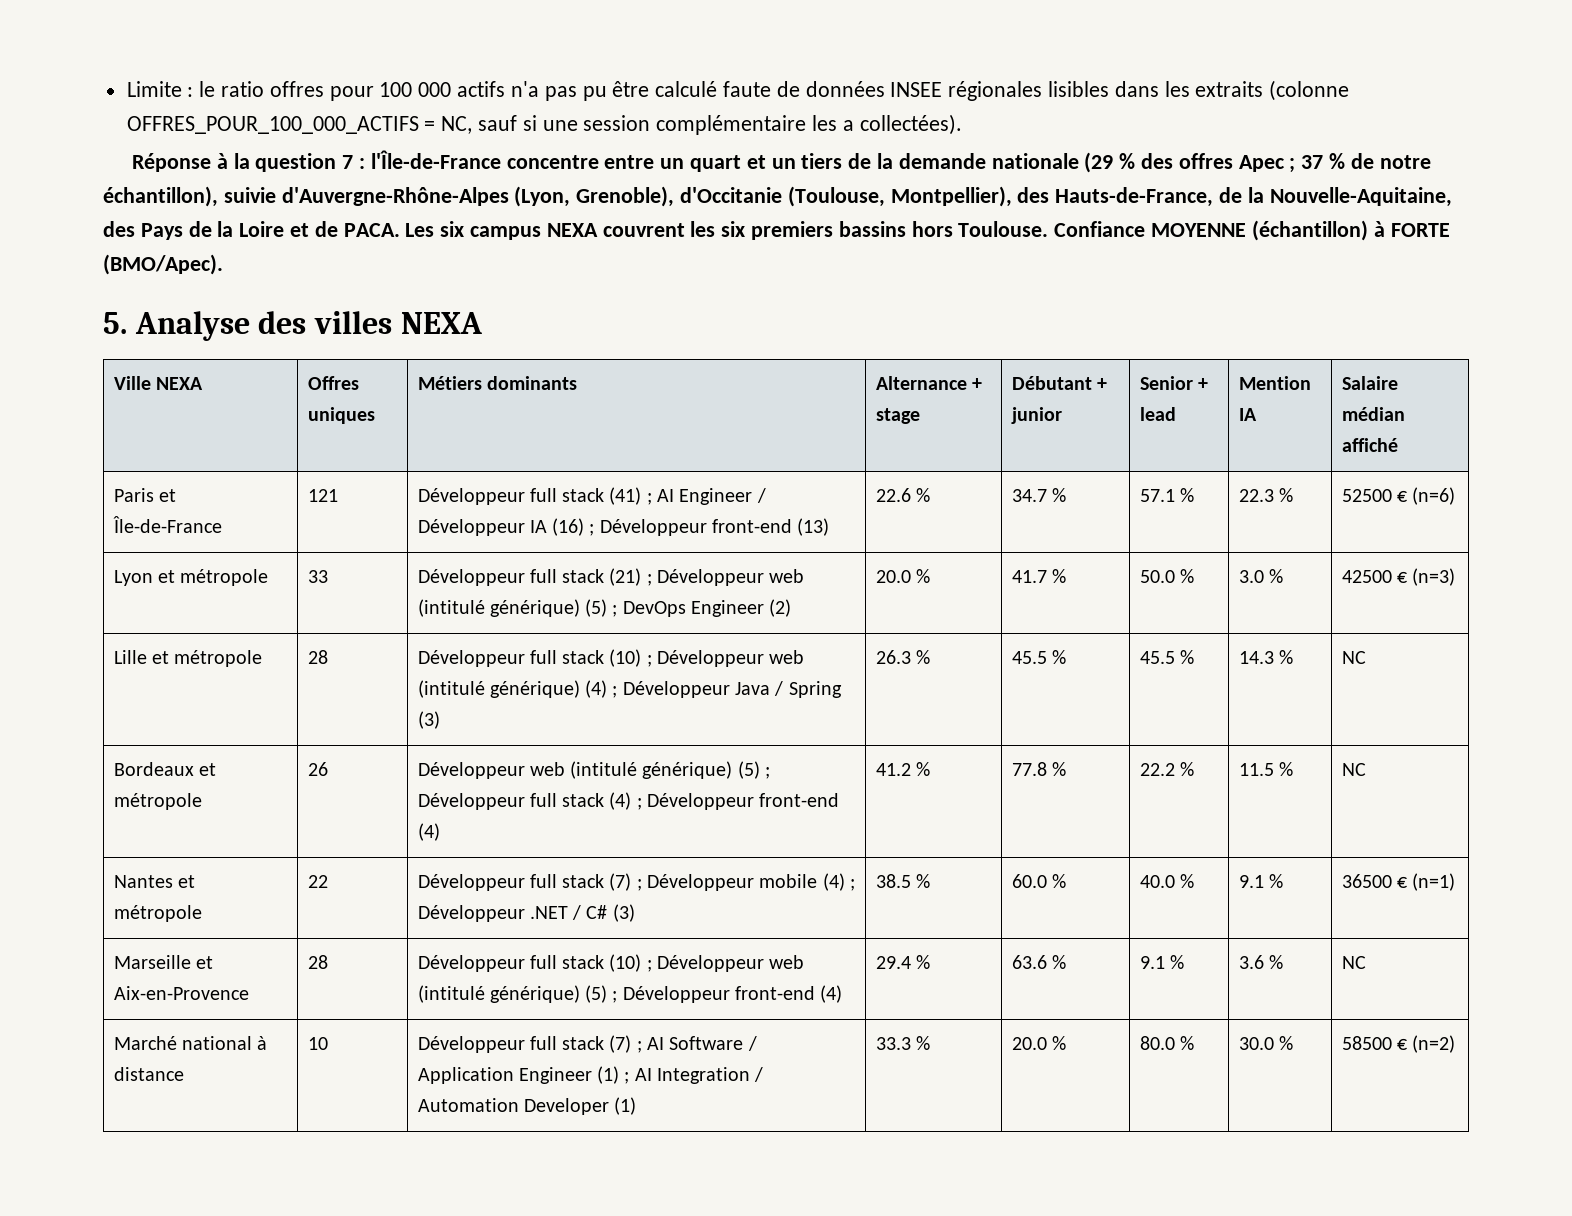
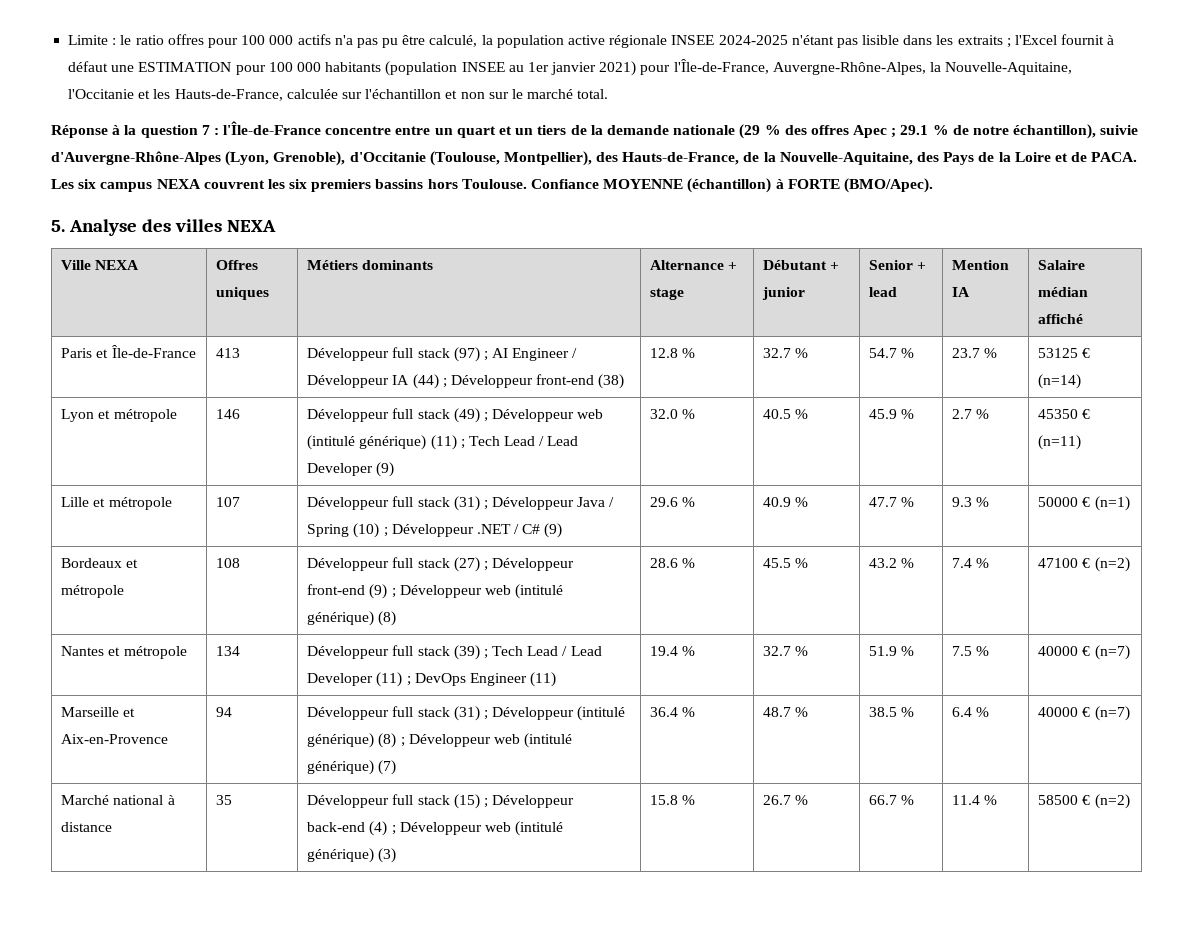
[655,80,1350,101] [126,114,962,135] calculé faute de données INSEE régionales lisibles dans les extraits (colonne OFFRES_POUR_100_000_ACTIFS = NC, sauf si une session complémentaire les a collectées). -> [429,34,1115,48] [68,59,1073,76] [68,89,609,101] calculé, la population active régionale INSEE 2024-2025 n'étant pas lisible dans les extraits ; l'Excel fournit à défaut une ESTIMATION pour 100 000 habitants (population INSEE au 1er janvier 2021) pour l'Île-de-France, Auvergne-Rhône-Alpes, la Nouvelle-Aquitaine, l'Occitanie et les Hauts-de-France, calculée sur l'échantillon et non sur le marché total.
[1301,155,1324,169] 37 -> [900,125,929,135] 29.1
[307,489,338,502] [417,487,642,505] 121 | Développeur full stack (41) -> [216,348,241,358] [307,347,480,362] 413 | Développeur full stack (97)
[552,518,830,536] [875,488,930,502] [1011,488,1066,502] [1139,488,1194,502] [1238,488,1293,502] [1341,487,1456,505] (16) ; Développeur front-end (13) | 22.6 % | 34.7 % | 57.1 % | 22.3 % | 52500 € (n=6) -> [412,374,625,389] [650,348,696,358] [763,348,809,358] [869,348,915,358] [952,348,998,358] [1038,348,1091,358] [1038,374,1082,389] (44) ; Développeur front-end (38) | 12.8 % | 32.7 % | 54.7 % | 23.7 % | 53125 € (n=14)
[307,570,328,583] [417,568,805,586] [417,599,792,617] [875,569,930,583] [1011,569,1066,583] [1139,569,1194,583] [1238,569,1283,583] [1341,568,1456,586] 33 | Développeur full stack (21) ; Développeur web (intitulé générique) (5) ; DevOps Engineer (2) | 20.0 % | 41.7 % | 50.0 % | 3.0 % | 42500 € (n=3) -> [216,409,241,419] [307,408,604,423] [307,435,579,450] [307,462,395,477] [650,409,696,419] [763,409,809,419] [869,409,915,419] [952,409,990,419] [1038,409,1091,419] [1038,435,1082,450] 146 | Développeur full stack (49) ; Développeur web (intitulé générique) (11) ; Tech Lead / Lead Developer (9) | 32.0 % | 40.5 % | 45.9 % | 2.7 % | 45350 € (n=11)
[307,650,328,664] [417,649,805,667] [417,680,842,698] [417,711,440,729] [875,650,930,664] [1011,650,1066,664] [1139,650,1194,664] [1238,650,1293,664] [1341,651,1366,664] [113,762,216,776] [113,793,202,810] [307,762,328,776] [417,761,770,779] [417,792,840,810] [417,823,440,841] [875,762,930,776] [1011,762,1066,776] [1139,762,1194,776] [1238,762,1293,776] [1341,763,1366,776] 28 | Développeur full stack (10) ; Développeur web (intitulé générique) (4) ; Développeur Java / Spring (3) | 26.3 % | 45.5 % | 45.5 % | 14.3 % | NC // Bordeaux et métropole | 26 | Développeur web (intitulé générique) (5) ; Développeur full stack (4) ; Développeur front-end (4) | 41.2 % | 77.8 % | 22.2 % | 11.5 % | NC -> [216,497,241,507] [307,496,615,511] [307,523,563,538] [650,497,696,507] [763,497,809,507] [869,497,915,507] [952,497,990,507] [1038,496,1130,511] [61,558,139,568] [61,585,125,598] [216,558,241,568] [307,557,575,572] [307,584,564,599] [307,611,397,626] [650,558,696,568] [763,558,809,568] [869,558,915,568] [952,558,990,568] [1038,557,1130,572] 107 | Développeur full stack (31) ; Développeur Java / Spring (10) ; Développeur .NET / C# (9) | 29.6 % | 40.9 % | 47.7 % | 9.3 % | 50000 € (n=1) // Bordeaux et métropole | 108 | Développeur full stack (27) ; Développeur front-end (9) ; Développeur web (intitulé générique) (8) | 28.6 % | 45.5 % | 43.2 % | 7.4 % | 47100 € (n=2)
[307,875,328,888] [417,873,855,891] [417,904,635,922] [875,874,930,888] [1011,874,1066,888] [1139,874,1194,888] [1238,874,1283,888] [1341,873,1456,891] 22 | Développeur full stack (7) ; Développeur mobile (4) ; Développeur .NET / C# (3) | 38.5 % | 60.0 % | 40.0 % | 9.1 % | 36500 € (n=1) -> [216,646,241,656] [307,645,602,660] [307,672,557,687] [650,646,696,656] [763,646,809,656] [869,646,915,656] [952,646,990,656] [1038,645,1130,660] 134 | Développeur full stack (39) ; Tech Lead / Lead Developer (11) ; DevOps Engineer (11) | 19.4 % | 32.7 % | 51.9 % | 7.5 % | 40000 € (n=7)
[307,955,328,969] [417,954,805,972] [417,985,843,1003] [875,955,930,969] [1011,955,1066,969] [1139,955,1184,969] [1238,955,1283,969] [1341,956,1366,969] 28 | Développeur full stack (10) ; Développeur web (intitulé générique) (5) ; Développeur front-end (4) | 29.4 % | 63.6 % | 9.1 % | 3.6 % | NC -> [216,707,233,717] [307,706,626,721] [307,733,573,748] [307,760,397,775] [650,707,696,717] [763,707,809,717] [869,707,915,717] [952,707,990,717] [1038,706,1130,721] 94 | Développeur full stack (31) ; Développeur (intitulé générique) (8) ; Développeur web (intitulé générique) (7) | 36.4 % | 48.7 % | 38.5 % | 6.4 % | 40000 € (n=7)
[307,1037,328,1050] [417,1035,757,1053] [417,1066,764,1084] [417,1097,637,1115] [875,1036,930,1050] [1011,1036,1066,1050] [1139,1036,1194,1050] [1238,1037,1274,1050] 10 | Développeur full stack (7) ; AI Software / Application Engineer (1) ; AI Integration / Automation Developer (1) | 33.3 % | 20.0 % | 80.0 % | 30.0 -> [216,795,233,805] [307,794,575,809] [307,821,564,836] [307,848,397,863] [650,795,696,805] [763,795,809,805] [869,795,915,805] [952,795,981,805] 35 | Développeur full stack (15) ; Développeur back-end (4) ; Développeur web (intitulé générique) (3) | 15.8 % | 26.7 % | 66.7 % | 11.4

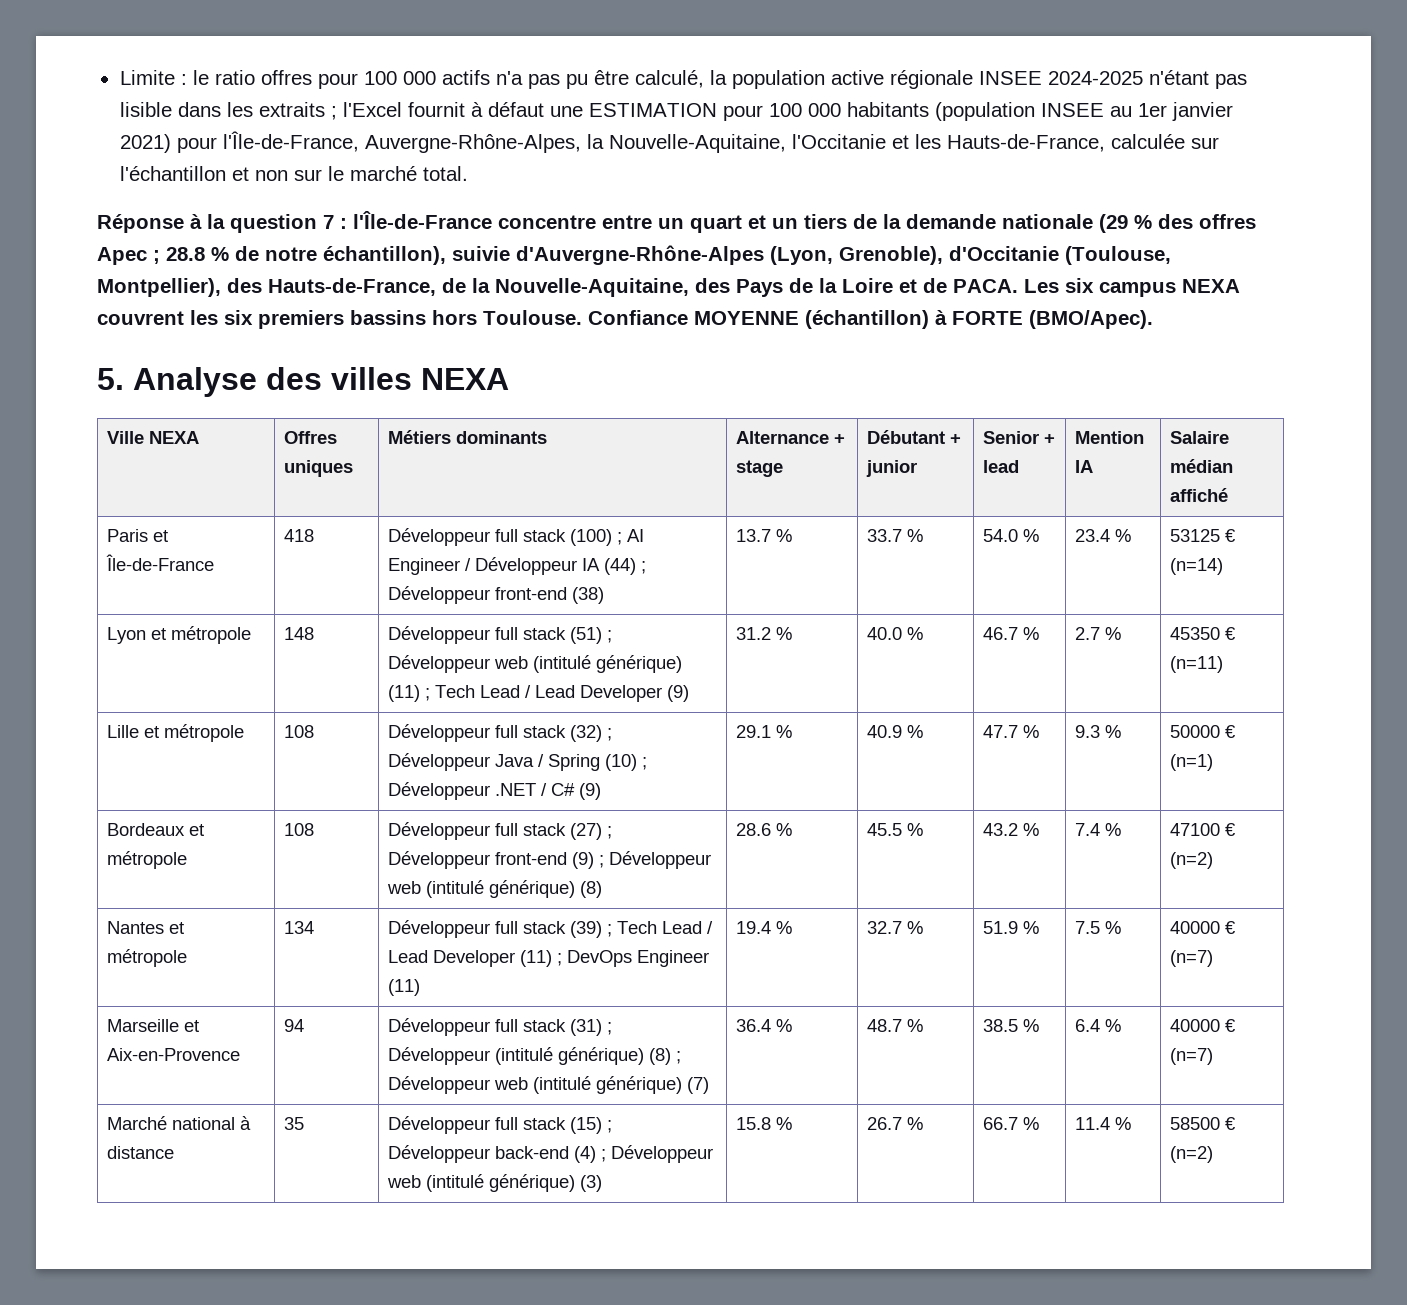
[900,125,929,135] 29.1 -> [166,247,205,261] 28.8
[216,348,241,358] [307,347,480,362] 413 | Développeur full stack (97) -> [283,529,314,542] [387,528,612,546] 418 | Développeur full stack (100)
[650,348,696,358] [763,348,809,358] [869,348,915,358] [952,348,981,358] 12.8 % | 32.7 % | 54.7 % | 23.7 -> [735,529,792,542] [866,529,923,542] [982,529,1039,542] [1074,529,1110,542] 13.7 % | 33.7 % | 54.0 % | 23.4
[216,409,241,419] [307,408,480,423] 146 | Développeur full stack (49) -> [283,627,314,640] [387,626,602,644] 148 | Développeur full stack (51)
[650,409,696,419] [763,409,809,419] [869,409,898,419] 32.0 % | 40.5 % | 45.9 -> [735,627,792,640] [866,627,923,640] [982,627,1018,640] 31.2 % | 40.0 % | 46.7
[216,497,241,507] [307,496,480,511] 107 | Développeur full stack (31) -> [283,725,314,738] [387,724,602,742] 108 | Développeur full stack (32)
[650,497,679,507] 29.6 -> [735,725,771,738] 29.1

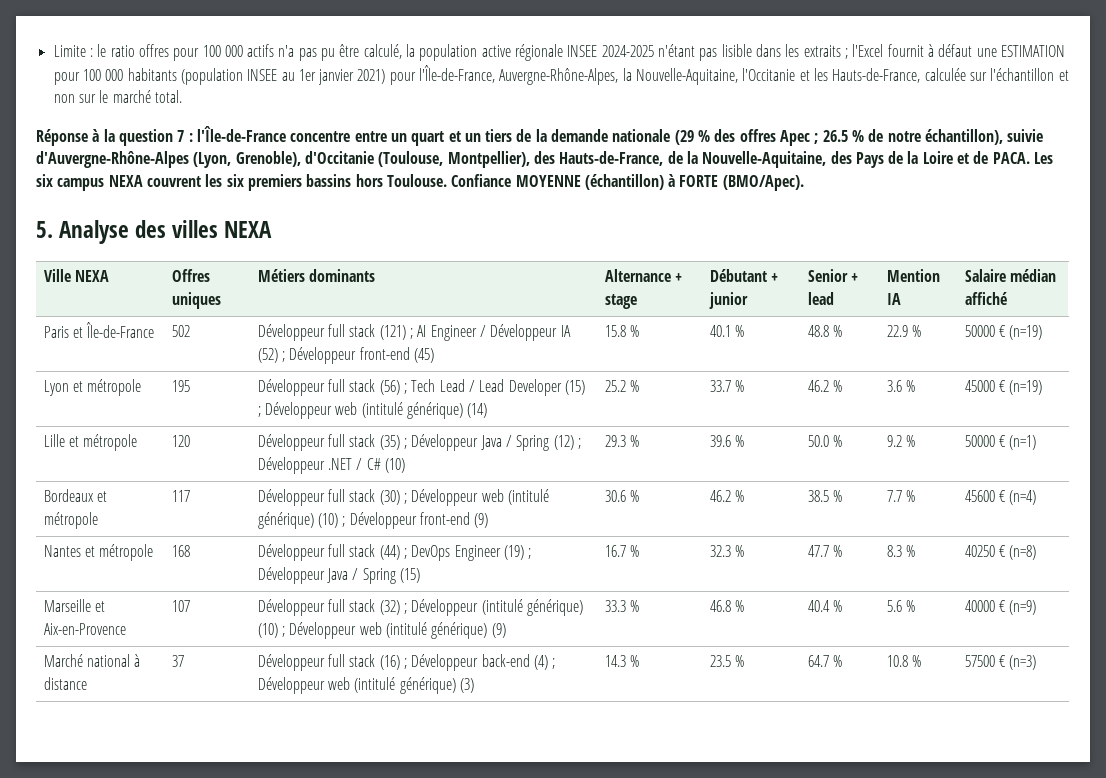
[166,247,205,261] 28.8 -> [822,130,848,142] 26.5
[283,529,314,542] [387,528,612,546] 418 | Développeur full stack (100) -> [171,325,190,337] [257,324,406,341] 502 | Développeur full stack (121)
[603,558,646,575] [387,586,604,604] [735,529,792,542] [866,529,923,542] [982,529,1039,542] [1074,529,1131,542] [1169,529,1236,542] [1169,558,1223,575] (44) ; Développeur front-end (38) | 13.7 % | 33.7 % | 54.0 % | 23.4 % | 53125 € (n=14) -> [257,347,435,364] [604,325,640,337] [709,325,745,337] [807,325,843,337] [886,325,922,337] [964,325,1043,340] (52) ; Développeur front-end (45) | 15.8 % | 40.1 % | 48.8 % | 22.9 % | 50000 € (n=19)
[283,627,314,640] [387,626,612,644] [387,655,682,673] [387,685,689,702] [735,627,792,640] [866,627,923,640] [982,627,1039,640] [1074,627,1121,640] [1169,627,1236,640] [1169,656,1223,673] 148 | Développeur full stack (51) ; Développeur web (intitulé générique) (11) ; Tech Lead / Lead Developer (9) | 31.2 % | 40.0 % | 46.7 % | 2.7 % | 45350 € (n=11) -> [171,380,190,392] [257,379,586,396] [257,402,488,419] [604,380,640,392] [709,380,745,392] [807,380,843,392] [886,380,916,392] [964,380,1043,395] 195 | Développeur full stack (56) ; Tech Lead / Lead Developer (15) ; Développeur web (intitulé générique) (14) | 25.2 % | 33.7 % | 46.2 % | 3.6 % | 45000 € (n=19)
[283,725,314,738] [387,724,612,742] [387,753,637,771] 108 | Développeur full stack (32) ; Développeur Java / Spring (10) -> [171,435,190,447] [257,434,574,451] 120 | Développeur full stack (35) ; Développeur Java / Spring (12)
[578,783,601,800] [735,725,792,738] [866,725,923,738] [982,725,1039,738] [1074,725,1100,738] (9) | 29.1 % | 40.9 % | 47.7 % | 9.3 -> [385,458,406,473] [604,435,640,447] [709,435,745,447] [807,435,843,447] [886,435,902,447] (10) | 29.3 % | 39.6 % | 50.0 % | 9.2
[283,823,314,836] [387,822,612,840] [387,851,711,869] [386,880,602,898] [735,823,792,836] [866,823,923,836] [982,823,1039,836] [1074,823,1121,836] [1169,823,1236,836] [1169,852,1213,869] 108 | Développeur full stack (27) ; Développeur front-end (9) ; Développeur web (intitulé générique) (8) | 28.6 % | 45.5 % | 43.2 % | 7.4 % | 47100 € (n=2) -> [171,490,190,502] [257,489,550,506] [257,512,489,529] [604,490,640,502] [709,490,745,502] [807,490,843,502] [886,490,916,502] [964,490,1037,505] 117 | Développeur full stack (30) ; Développeur web (intitulé générique) (10) ; Développeur front-end (9) | 30.6 % | 46.2 % | 38.5 % | 7.7 % | 45600 € (n=4)
[283,921,314,934] [387,920,713,938] [387,950,709,967] [387,979,420,996] [735,921,792,934] [866,921,923,934] [982,921,1039,934] [1074,921,1121,934] [1169,921,1236,934] [1169,950,1213,967] 134 | Développeur full stack (39) ; Tech Lead / Lead Developer (11) ; DevOps Engineer (11) | 19.4 % | 32.7 % | 51.9 % | 7.5 % | 40000 € (n=7) -> [171,545,190,557] [257,544,532,561] [257,567,421,584] [604,545,640,557] [709,545,745,557] [807,545,843,557] [886,545,916,557] [964,545,1037,560] 168 | Développeur full stack (44) ; DevOps Engineer (19) ; Développeur Java / Spring (15) | 16.7 % | 32.3 % | 47.7 % | 8.3 % | 40250 € (n=8)
[283,1019,304,1032] [387,1018,602,1036] 94 | Développeur full stack (31) -> [171,600,190,612] [257,599,400,616] 107 | Développeur full stack (32)
[648,1048,681,1065] [387,1076,709,1094] [735,1019,792,1032] [866,1019,923,1032] [982,1019,1039,1032] [1074,1019,1121,1032] [1169,1019,1236,1032] [1169,1048,1213,1065] (8) ; Développeur web (intitulé générique) (7) | 36.4 % | 48.7 % | 38.5 % | 6.4 % | 40000 € (n=7) -> [257,622,506,639] [604,600,640,612] [709,600,745,612] [807,600,843,612] [886,600,916,612] [964,600,1037,615] (10) ; Développeur web (intitulé générique) (9) | 33.3 % | 46.8 % | 40.4 % | 5.6 % | 40000 € (n=9)
[283,1117,304,1130] [387,1116,602,1134] 35 | Développeur full stack (15) -> [171,655,184,667] [257,654,400,671] 37 | Développeur full stack (16)
[735,1117,792,1130] [866,1117,923,1130] [982,1117,1039,1130] [1074,1117,1131,1130] [1169,1117,1236,1130] [1169,1146,1213,1163] 15.8 % | 26.7 % | 66.7 % | 11.4 % | 58500 € (n=2) -> [604,655,640,667] [709,655,745,667] [807,655,843,667] [886,655,922,667] [964,655,1037,670] 14.3 % | 23.5 % | 64.7 % | 10.8 % | 57500 € (n=3)

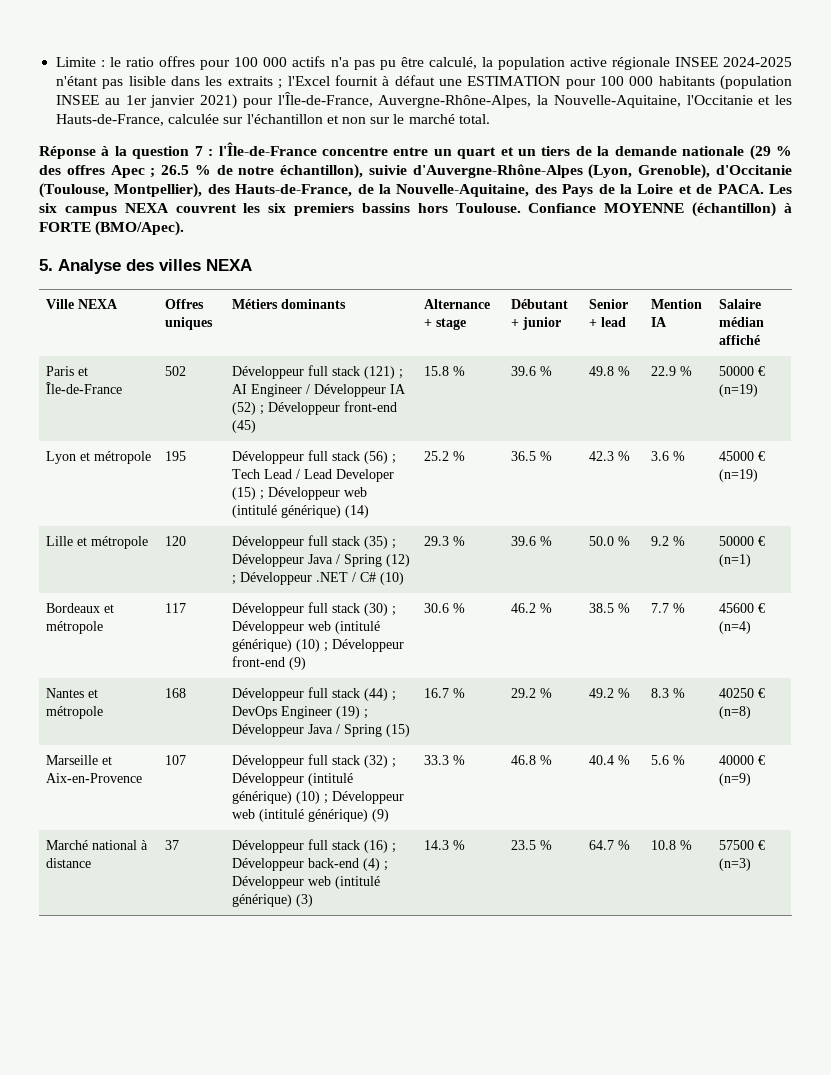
[709,325,745,337] [807,325,829,337] 40.1 % | 48.8 -> [510,366,552,376] [588,366,614,376] 39.6 % | 49.8
[709,380,745,392] [807,380,829,392] 33.7 % | 46.2 -> [510,451,552,461] [588,451,614,461] 36.5 % | 42.3
[709,545,745,557] [807,545,829,557] 32.3 % | 47.7 -> [510,688,552,698] [588,688,614,698] 29.2 % | 49.2

